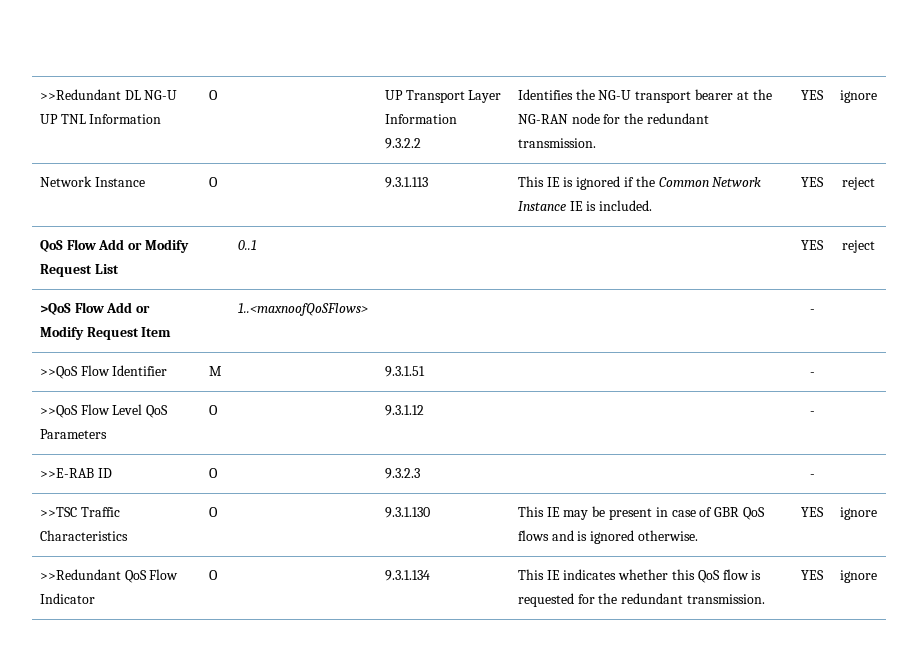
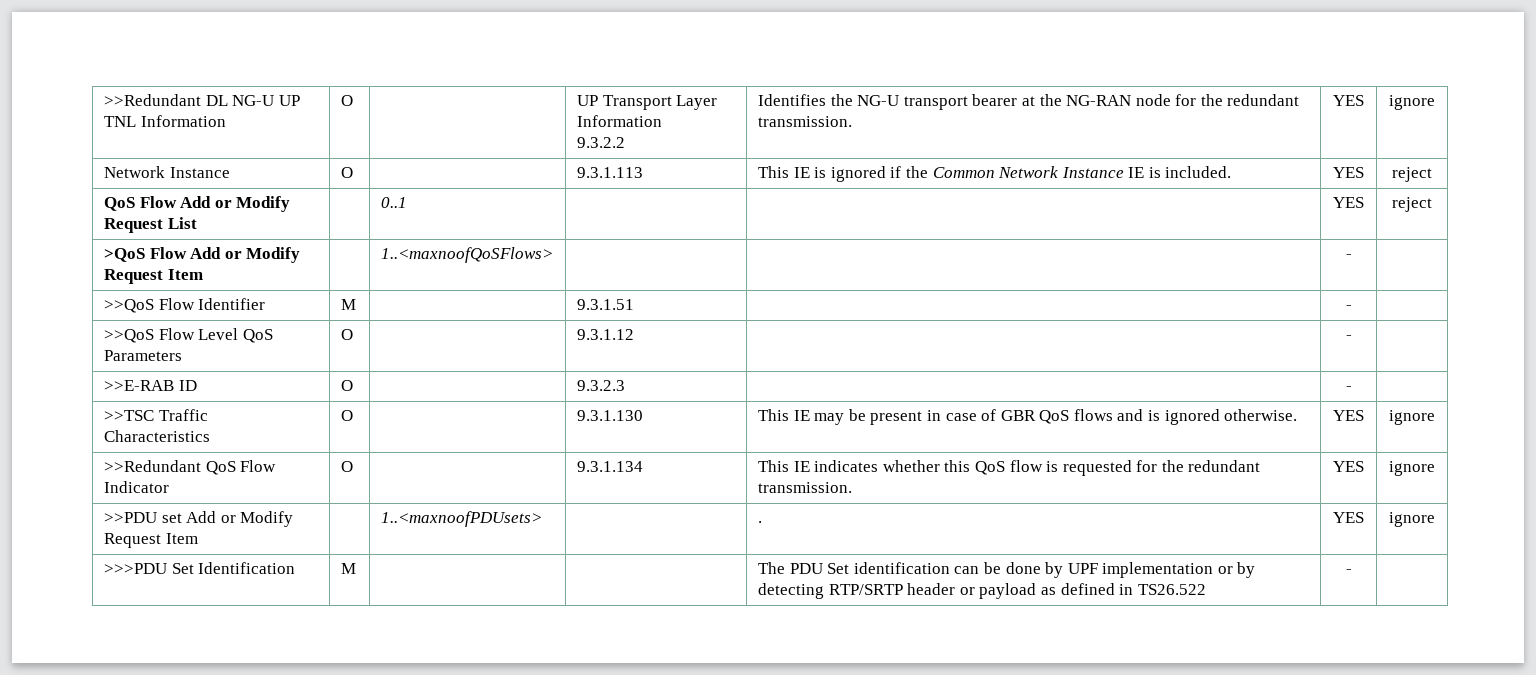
(877, 576) none -> [103,511,294,527] [103,533,198,548] [380,511,542,527] [757,521,762,523] [1333,512,1364,523] [1389,512,1435,527] [103,562,296,574] [340,563,356,574] [757,562,1256,578] [757,583,1206,599] [1345,569,1352,574] // >>PDU set Add or Modify Request Item | | 1..<maxnoofPDUsets> | | . | YES | ignore // >>>PDU Set Identification | M | | | The PDU Set identification can be done by UPF implementation or by detecting RTP/SRTP header or payload as defined in TS26.522 | - |

